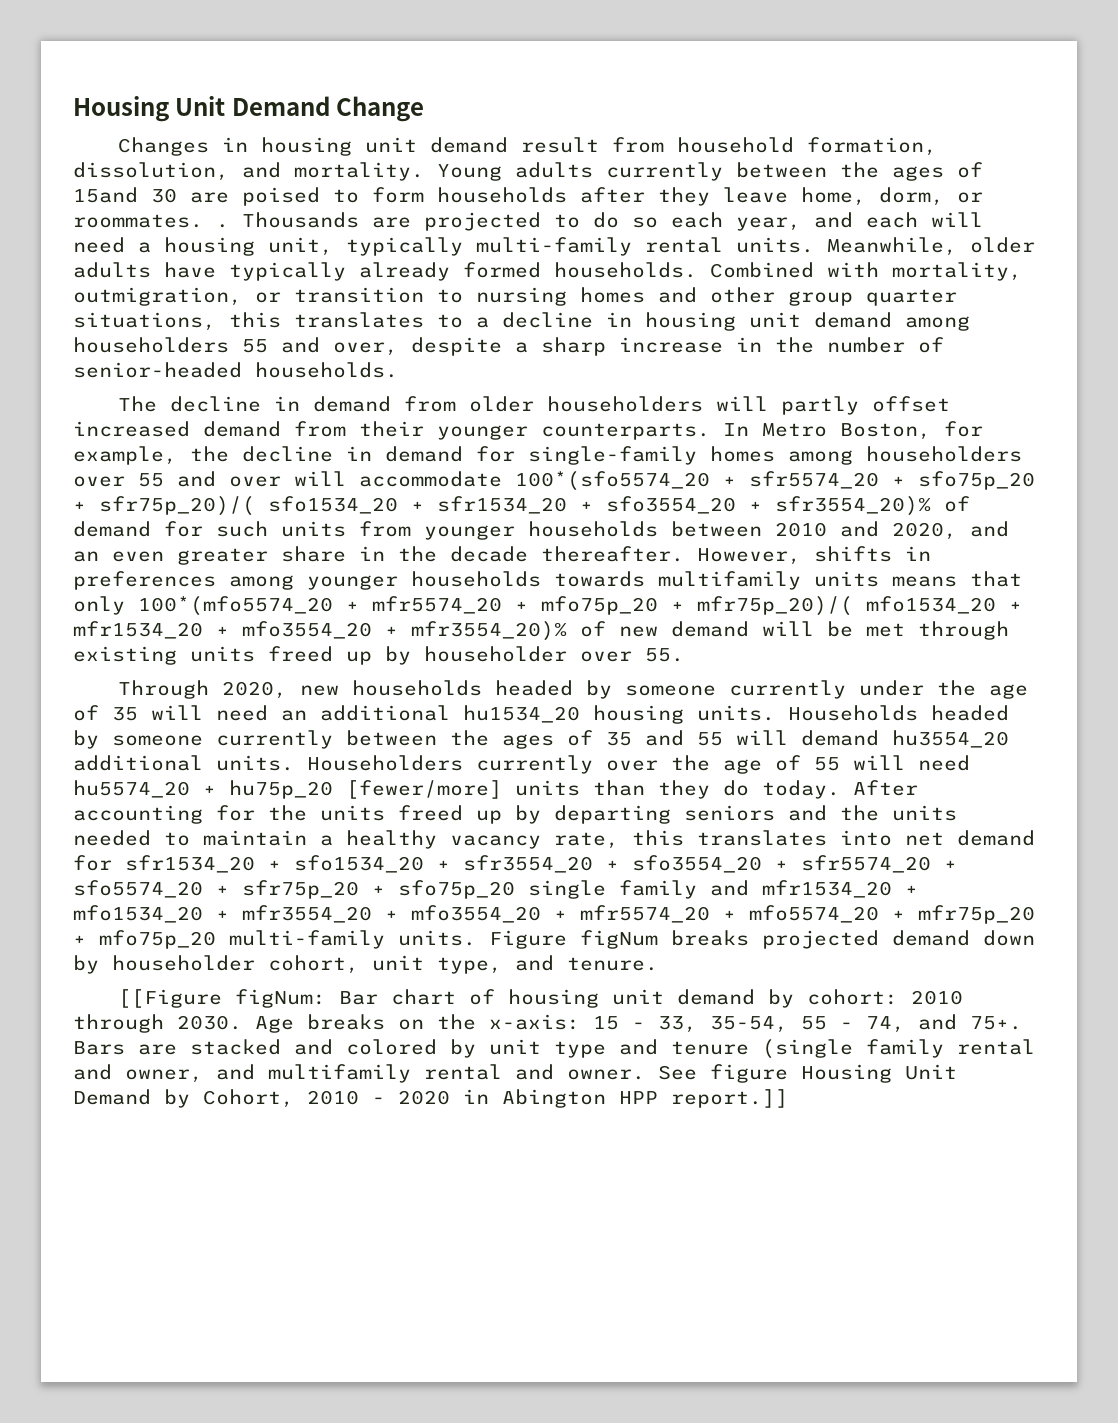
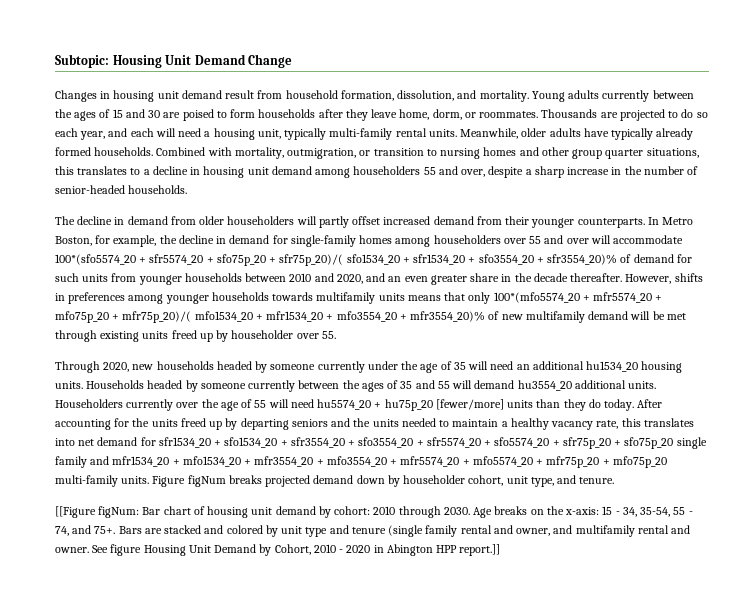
(73, 109) none -> [55,54,109,68] Subtopic:
[73,187,138,203] 15and -> [112,109,145,118] 15 and
[216,224,229,228] . -> (539, 114) none
(658, 631) none -> [525,311,585,323] multifamily
[658,1016,697,1033] 33, -> [622,507,637,517] 34,

